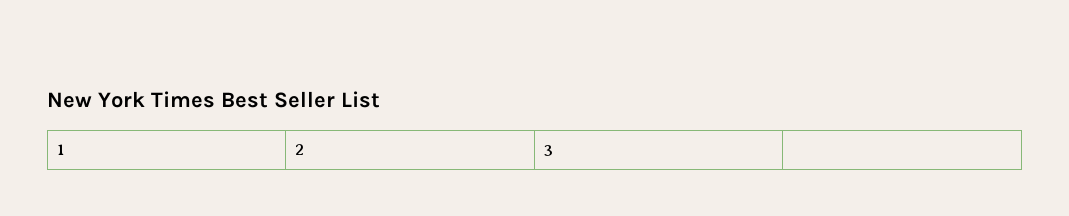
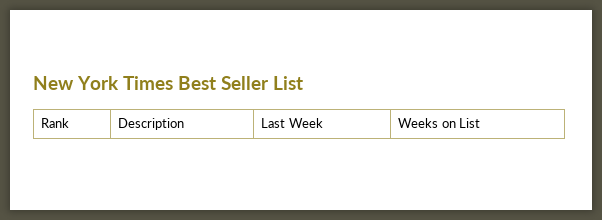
[57,144,65,155] [295,144,305,155] [544,145,554,156] 1 | 2 | 3 | -> [41,118,70,128] [118,118,185,130] [261,118,323,128] [398,118,481,128] Rank | Description | Last Week | Weeks on List

